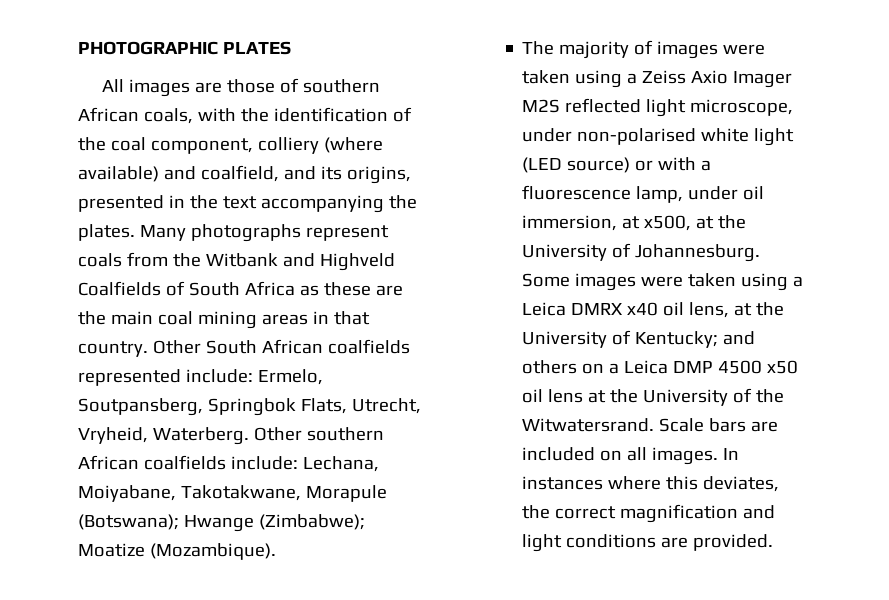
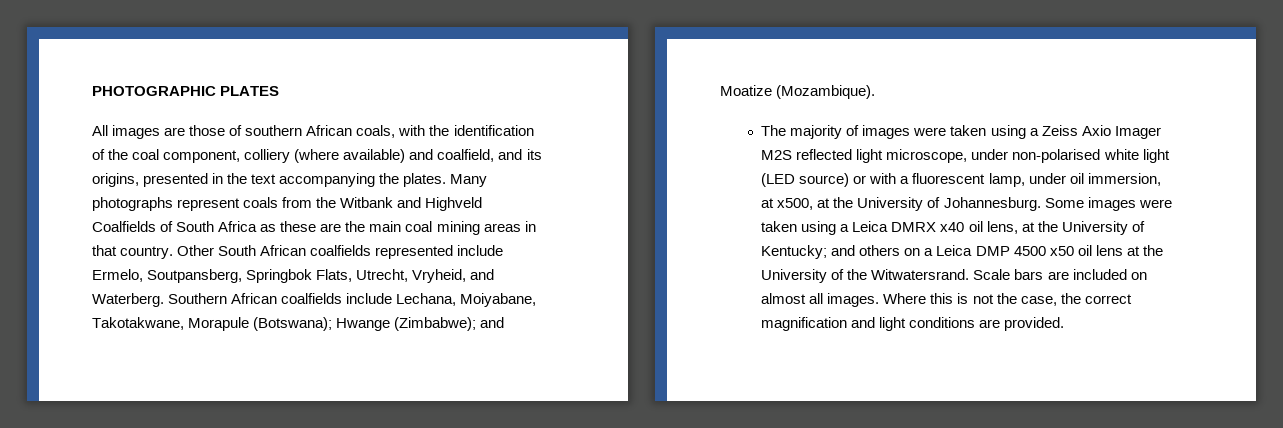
[185,369,253,383] include: -> [457,245,504,256] include
[152,427,384,445] [78,455,298,470] Waterberg. Other southern African coalfields include: -> [470,269,495,280] [92,293,393,307] and Waterberg. Southern African coalfields include
(365, 522) none -> [480,317,505,328] and
[522,185,632,200] fluorescence -> [912,173,986,184] fluorescent
(623, 455) none -> [761,293,807,304] almost
[723,448,740,460] [522,476,780,492] In instances where this deviates, -> [883,293,1057,306] Where this is not the case,

